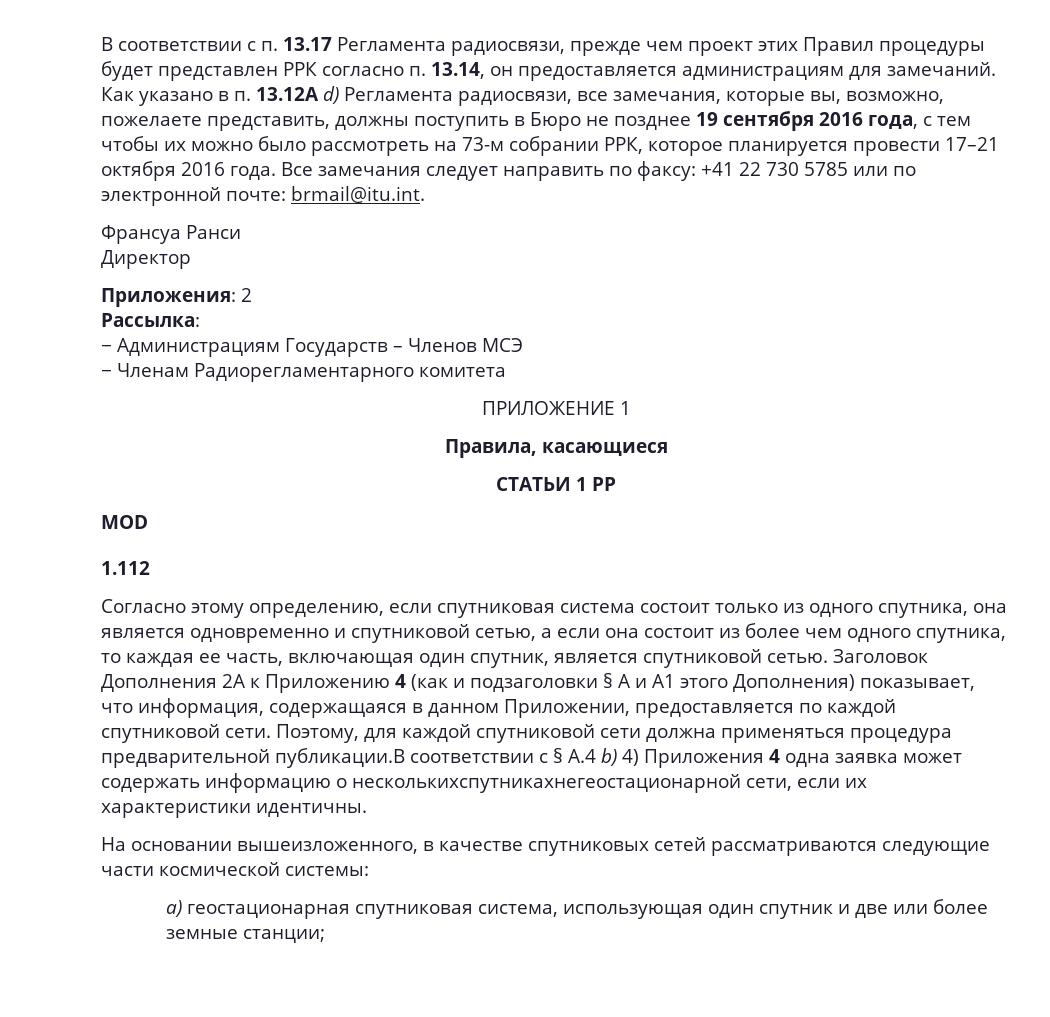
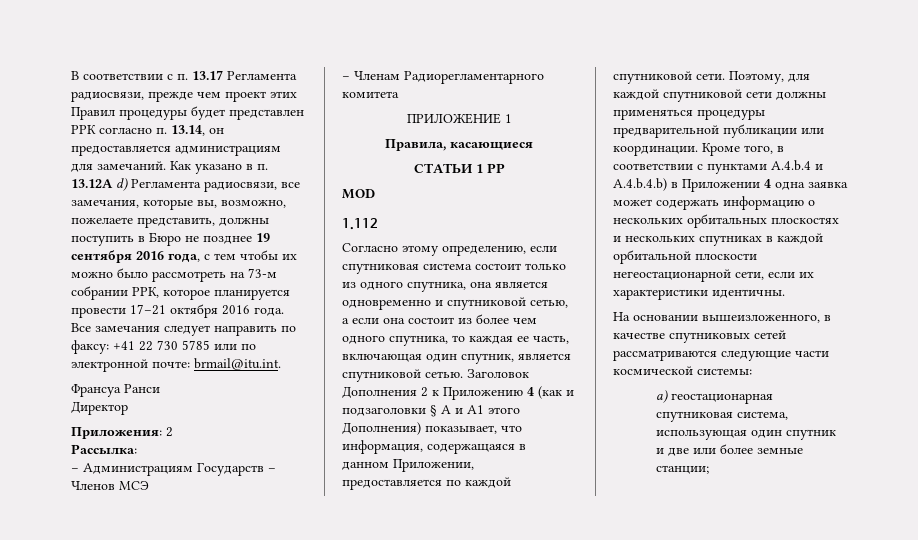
[222,674,246,688] 2A -> [421,387,428,397] 2
[646,728,952,743] [101,748,764,768] должна применяться процедура предварительной публикации.В соответствии с § A.4 b) 4) Приложения -> [776,92,826,100] [613,109,765,120] [613,124,824,138] [613,143,784,156] [613,160,823,174] [613,178,760,192] должны применяться процедуры предварительной публикации или координации. Кроме того, в соответствии с пунктами A.4.b.4 и A.4.b.4.b) в Приложении
[352,774,741,793] несколькихспутникахнегеостационарной -> [613,214,839,228] [613,233,823,246] [613,250,757,264] [613,269,731,282] нескольких орбитальных плоскостях и нескольких спутниках в каждой орбитальной плоскости негеостационарной

